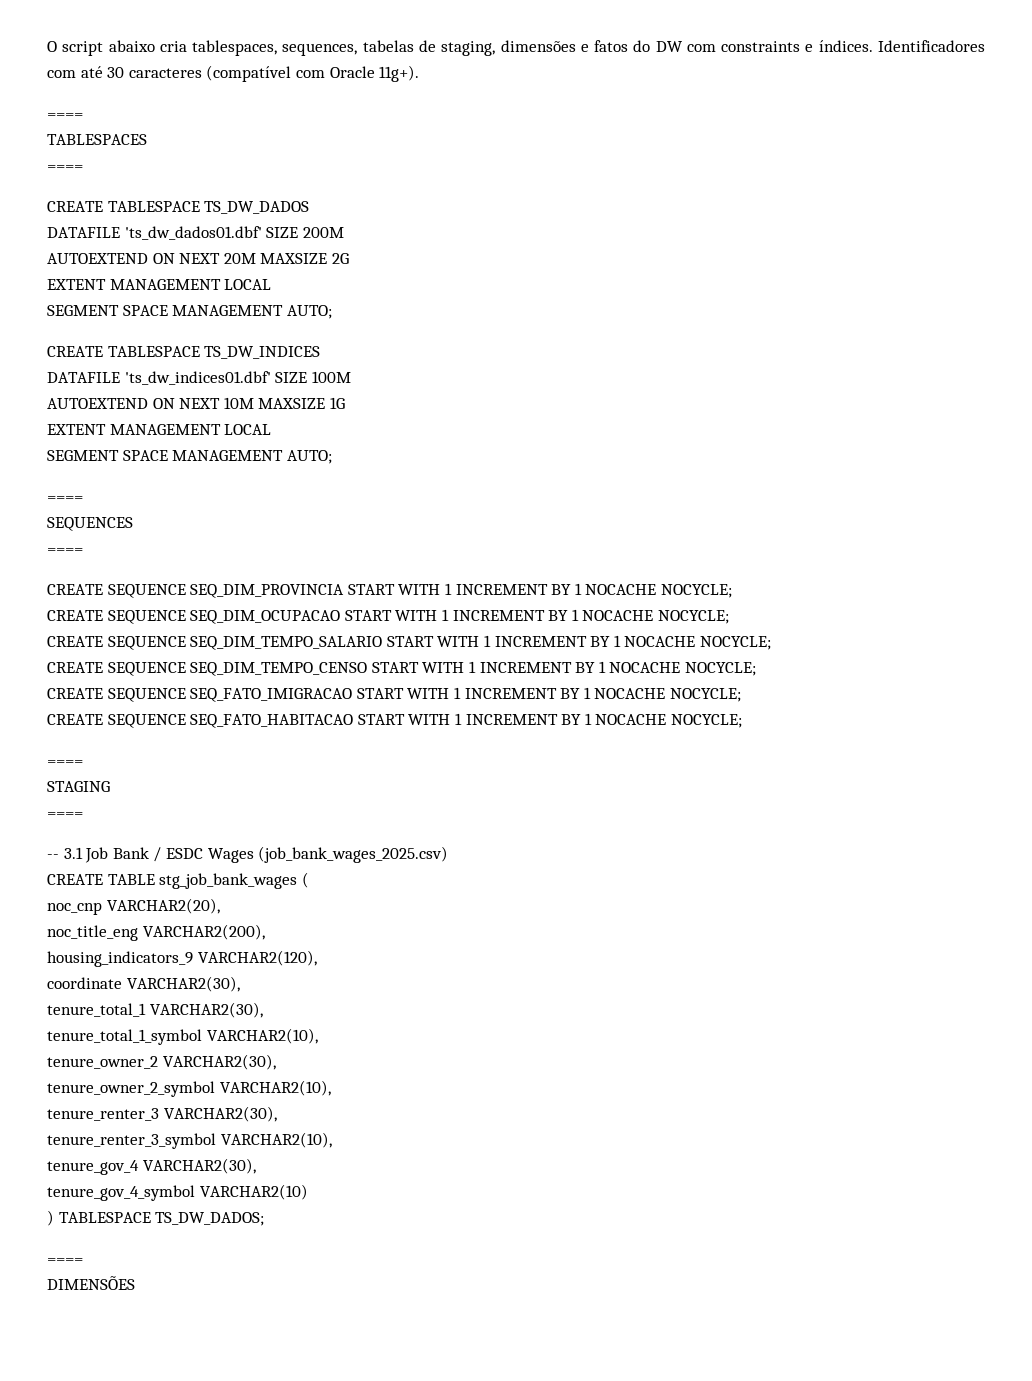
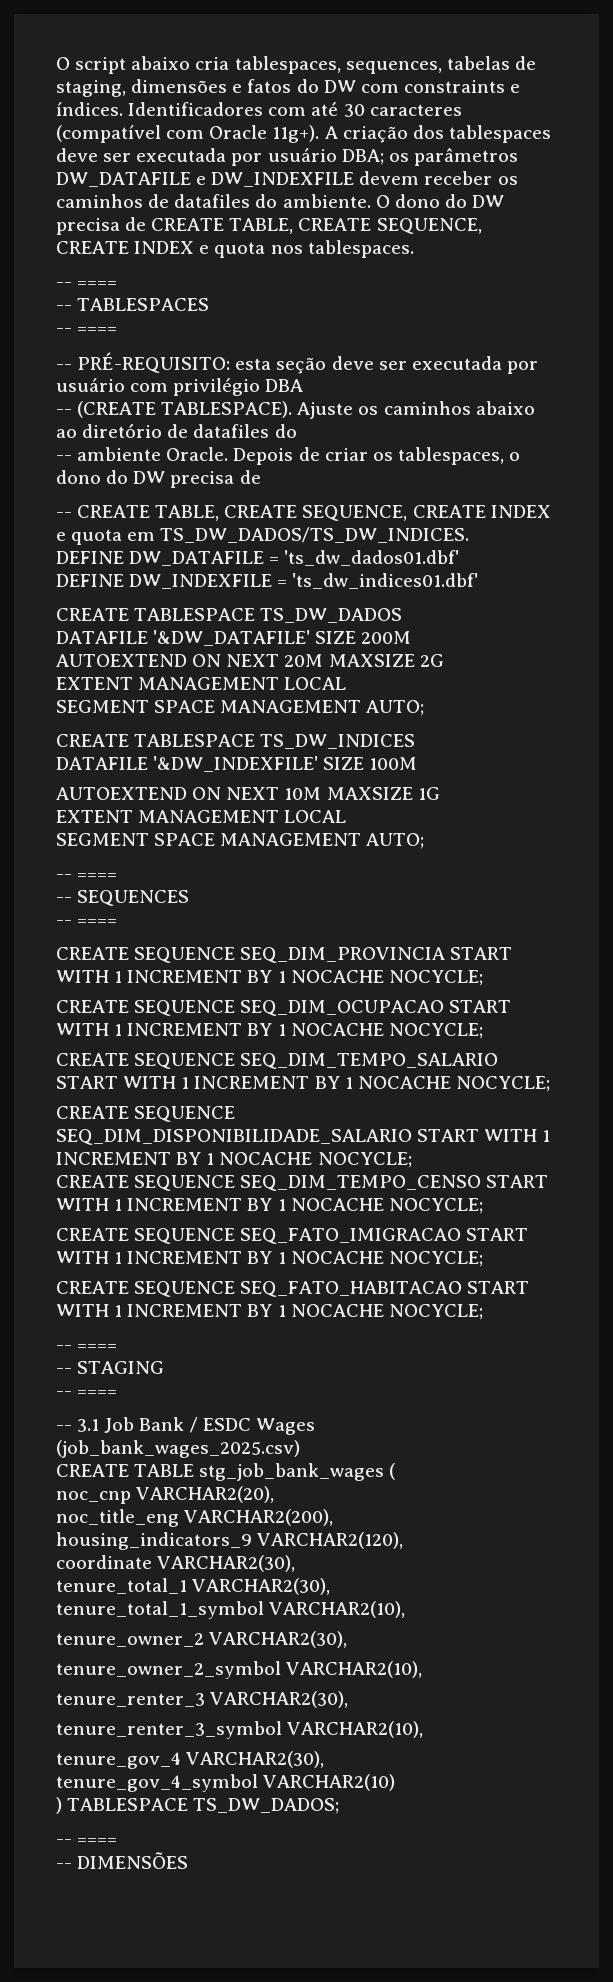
[47,113,83,119] // ==== // -> [324,125,551,143] [56,148,518,166] [56,171,518,187] [56,194,505,208] [56,217,482,235] [56,240,414,258] [56,281,118,288] [56,305,72,311] A criação dos tablespaces deve ser executada por usuário DBA; os parâmetros DW_DATAFILE e DW_INDEXFILE devem receber os caminhos de datafiles do ambiente. O dono do DW precisa de CREATE TABLE, CREATE SEQUENCE, CREATE INDEX e quota nos tablespaces. // -- ==== // --
[47,165,83,171] ==== -> [56,327,118,334] [56,352,538,374] [56,378,304,396] [56,401,535,419] [56,423,297,438] [56,447,521,465] [56,470,261,488] [56,505,551,521] [56,527,470,545] [56,550,460,566] [56,573,479,589] -- ==== // -- PRÉ-REQUISITO: esta seção deve ser executada por usuário com privilégio DBA // -- (CREATE TABLESPACE). Ajuste os caminhos abaixo ao diretório de datafiles do // -- ambiente Oracle. Depois de criar os tablespaces, o dono do DW precisa de // -- CREATE TABLE, CREATE SEQUENCE, CREATE INDEX e quota em TS_DW_DADOS/TS_DW_INDICES. // DEFINE DW_DATAFILE = 'ts_dw_dados01.dbf' // DEFINE DW_INDEXFILE = 'ts_dw_indices01.dbf'
[124,226,262,240] 'ts_dw_dados01.dbf' -> [153,630,311,646] '&DW_DATAFILE'
[124,371,271,385] 'ts_dw_indices01.dbf' -> [153,756,319,772] '&DW_INDEXFILE'
[47,496,83,502] ==== // -> [56,873,118,880] [56,897,72,903] -- ==== // --
(133, 524) none -> [56,920,72,926] --
(771, 643) none -> [56,1106,236,1122] [56,1129,551,1145] [56,1152,412,1168] // CREATE SEQUENCE SEQ_DIM_DISPONIBILIDADE_SALARIO START WITH 1 INCREMENT BY 1 NOCACHE NOCYCLE;
[47,760,83,766] ==== // -> [56,1344,118,1351] [56,1368,72,1374] -- ==== // --
(110, 786) none -> [56,1391,72,1397] --
[47,1258,83,1264] ==== // -> [56,1838,118,1845] [56,1863,72,1869] -- ==== // --

